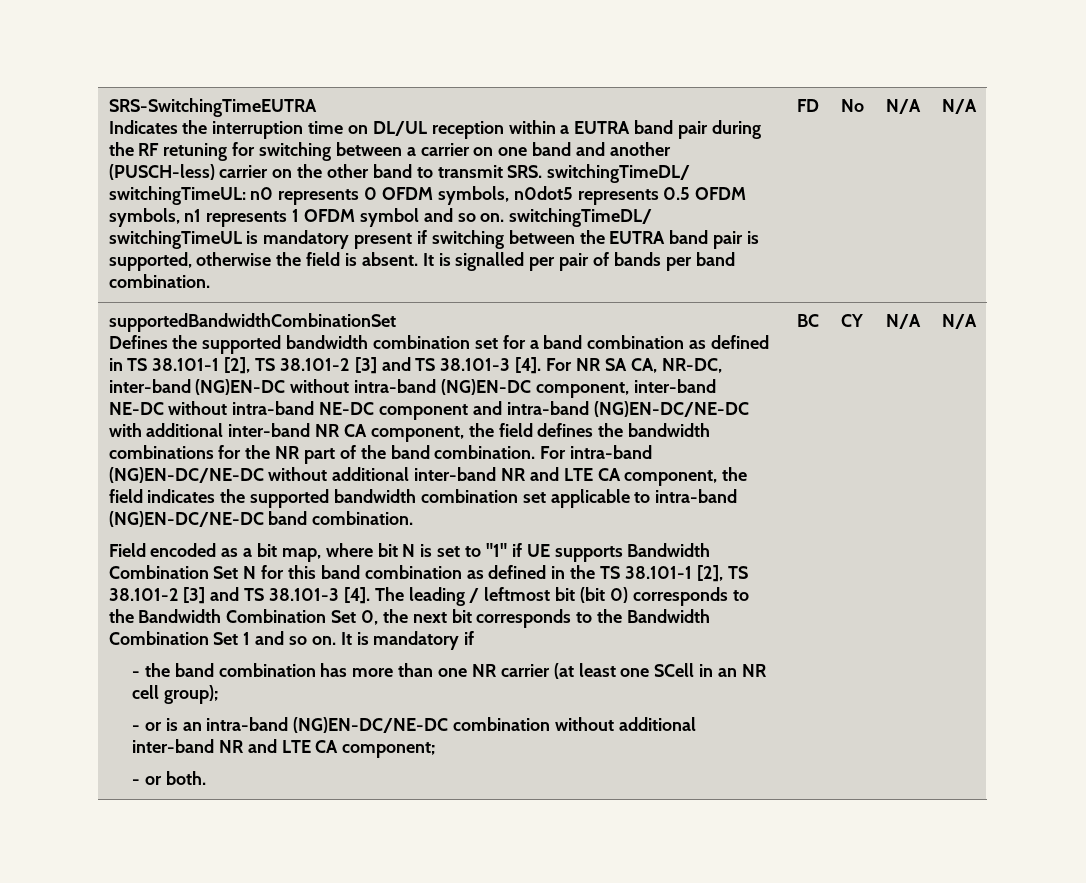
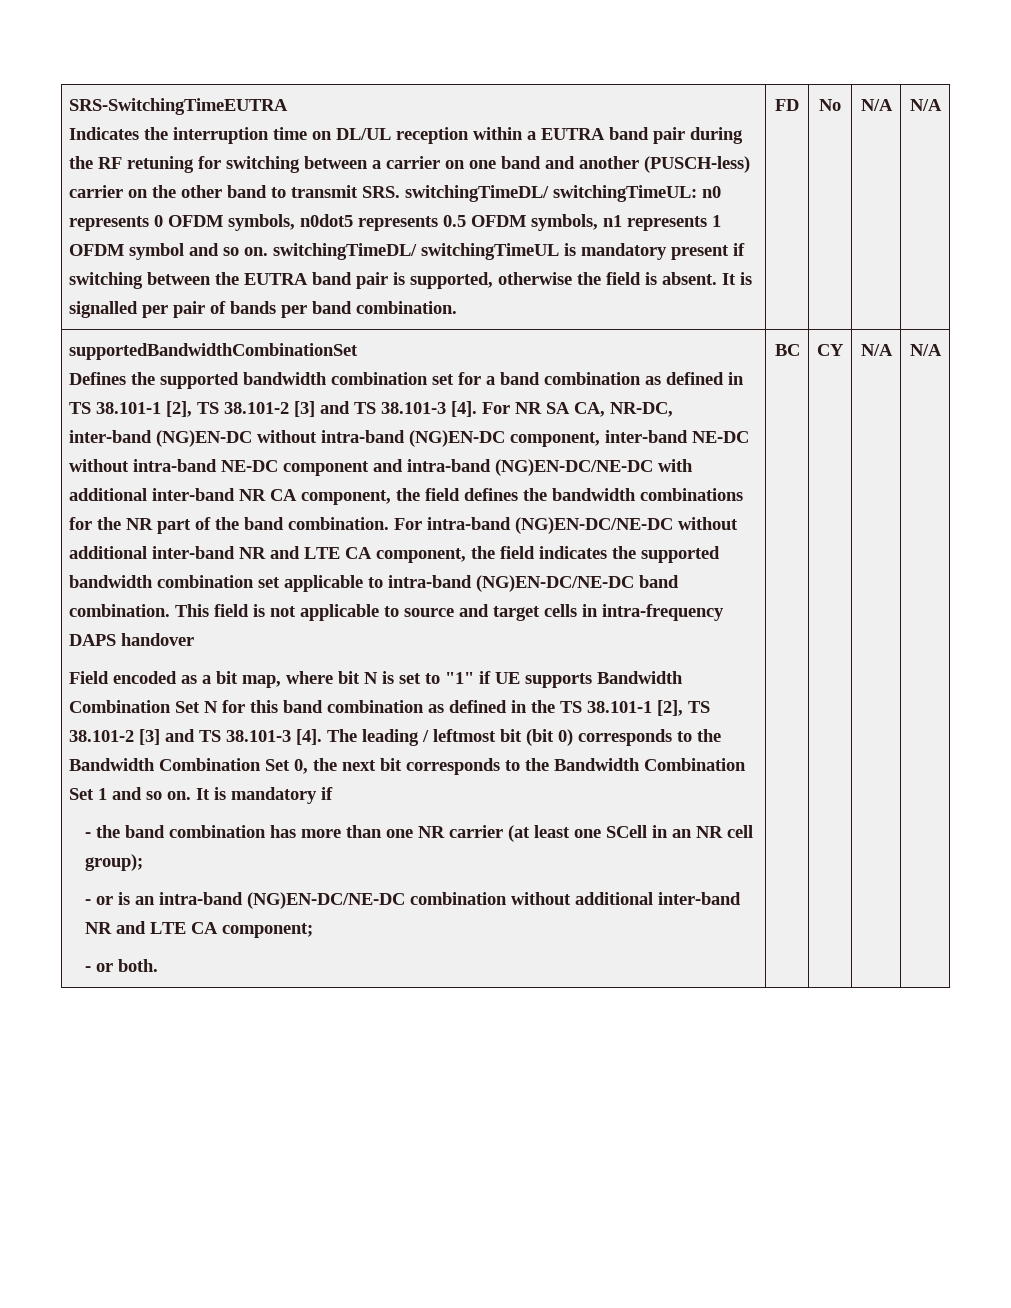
(414, 518) none -> [175,604,725,621] [69,633,195,646] This field is not applicable to source and target cells in intra-frequency DAPS handover

